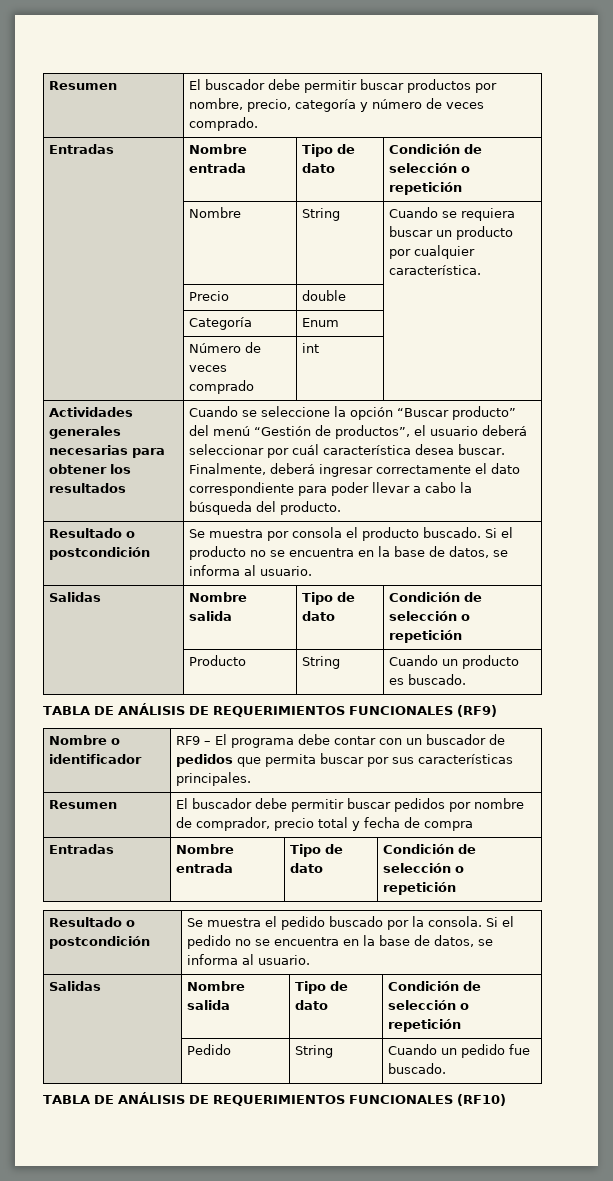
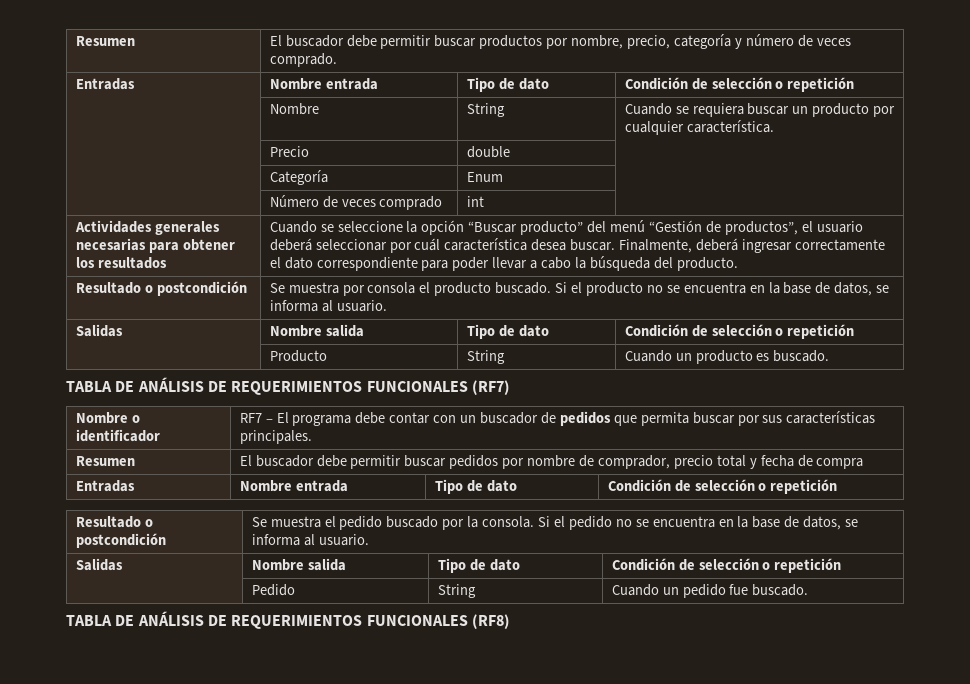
[457,705,497,717] (RF9) -> [471,380,510,395] (RF7)
[176,736,201,745] RF9 -> [239,413,262,423] RF7
[457,1094,506,1106] (RF10) -> [471,614,510,629] (RF8)

